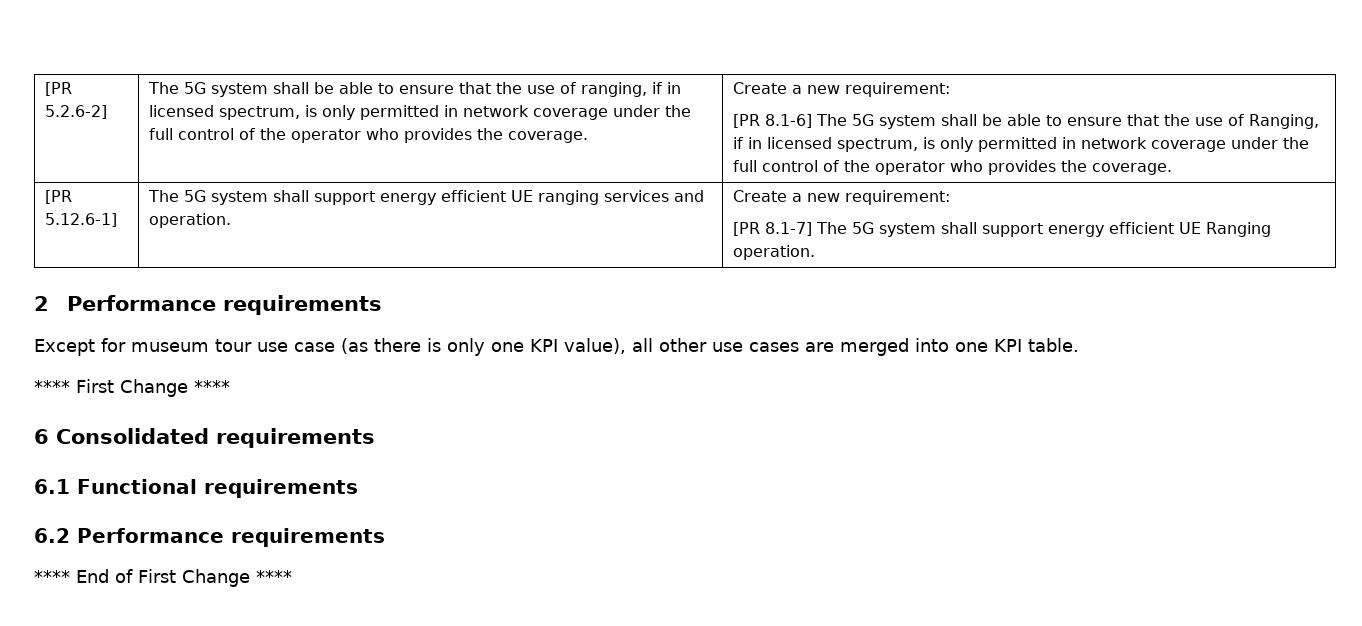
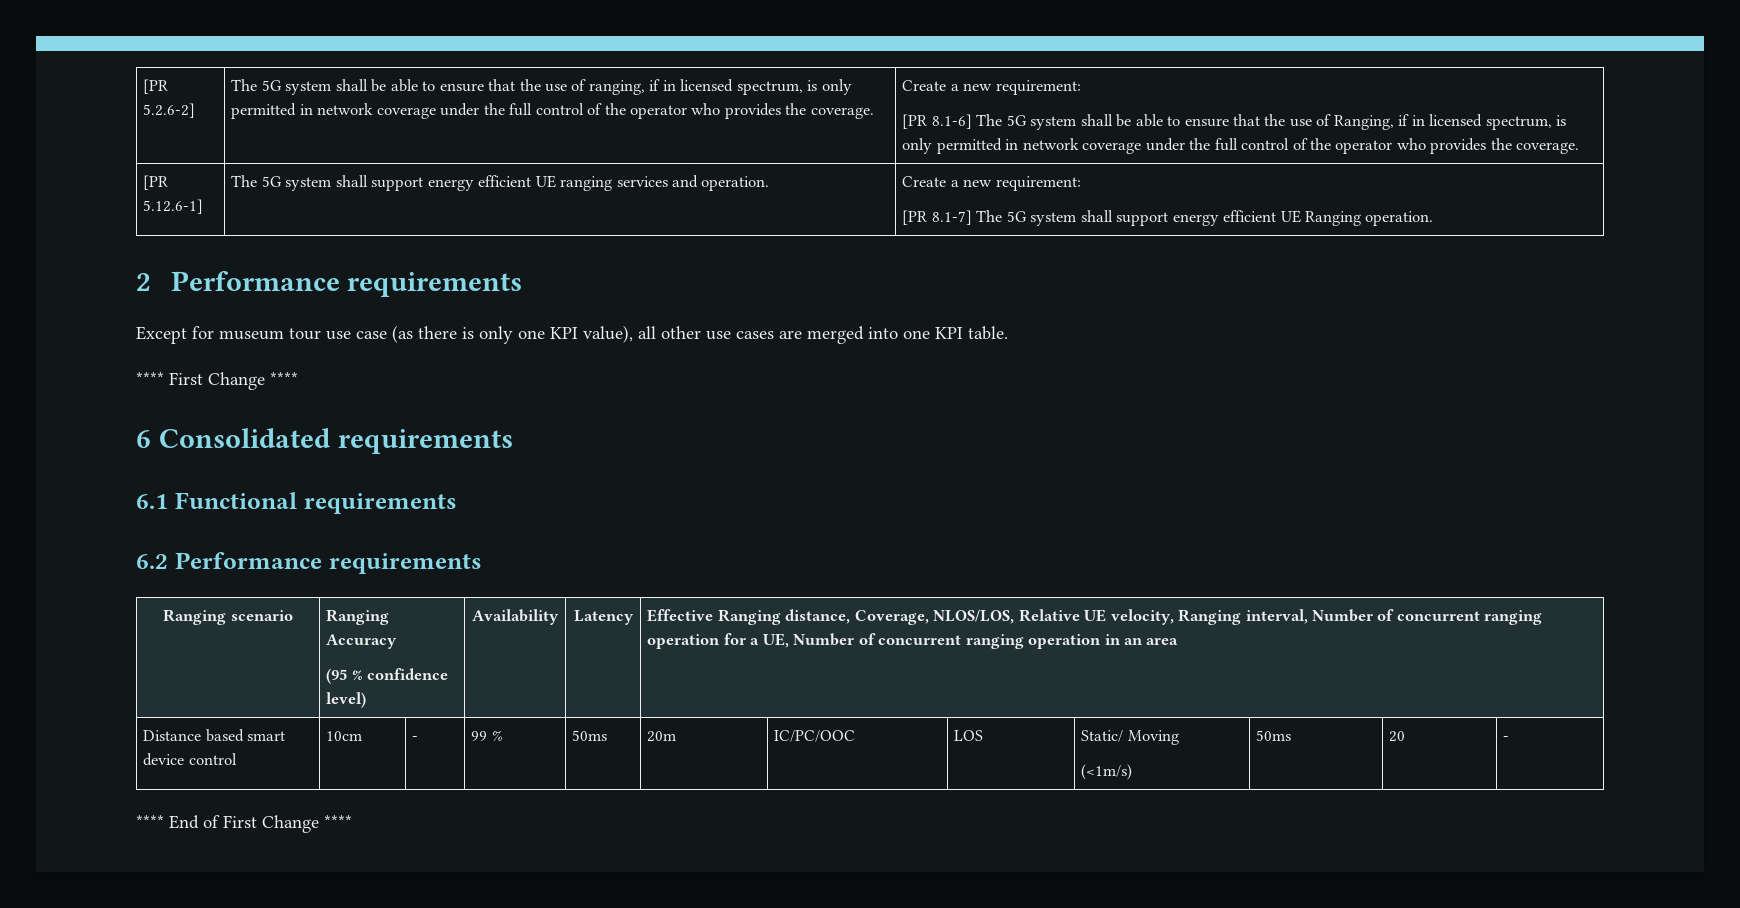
(385, 537) none -> [163,609,293,625] [326,609,390,625] [326,634,398,649] [326,668,449,684] [326,692,367,708] [472,609,559,625] [573,610,634,625] [647,609,1543,625] [647,633,1179,649] [143,729,286,742] [143,753,237,766] [326,731,363,741] [412,736,419,741] [471,730,503,741] [572,730,608,741] [647,731,677,742] [774,730,856,742] [954,730,984,741] [1081,730,1179,745] [1081,764,1133,780] [1256,730,1292,741] [1389,731,1406,742] [1503,736,1510,741] // Ranging scenario | Ranging Accuracy // (95 % confidence level) | Availability | Latency | Effective Ranging distance, Coverage, NLOS/LOS, Relative UE velocity, Ranging interval, Number of concurrent ranging operation for a UE, Number of concurrent ranging operation in an area // Distance based smart device control | 10cm | - | 99 % | 50ms | 20m | IC/PC/OOC | LOS | Static/ Moving // (<1m/s) | 50ms | 20 | -

